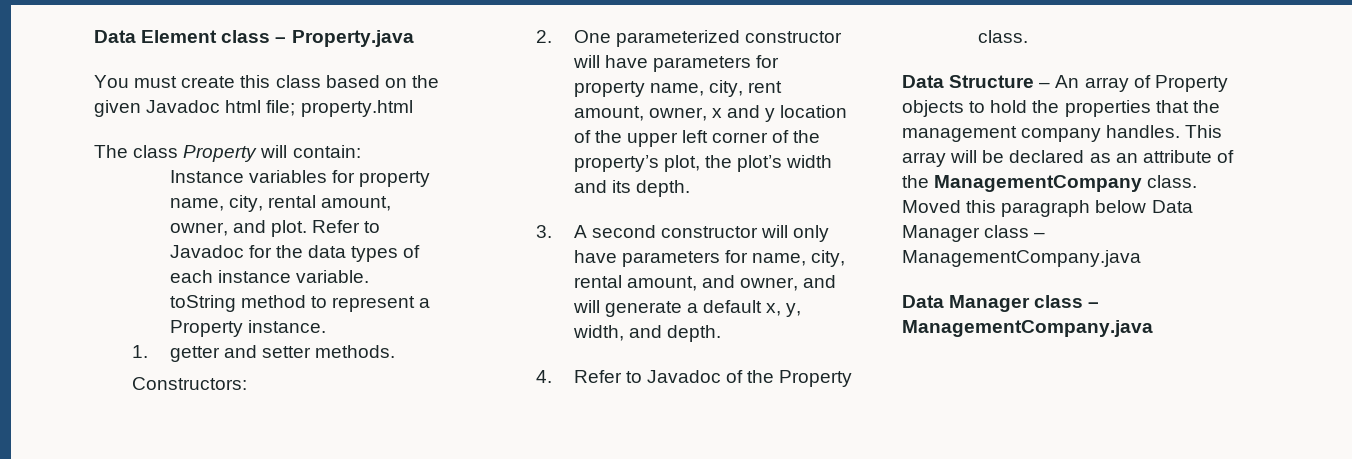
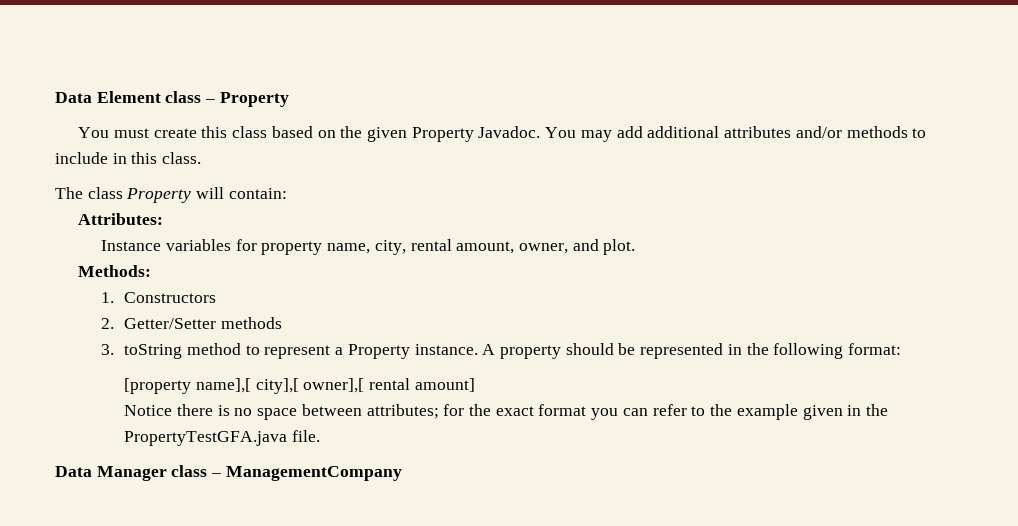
[291,30,414,47] Property.java -> [219,92,289,107] Property
[146,100,413,117] Javadoc html file; property.html -> [411,126,927,142] [55,152,202,164] Property Javadoc. You may add additional attributes and/or methods to include in this class.
(361, 151) none -> [78,213,164,225] // Attributes:
[312,220,381,233] [169,245,421,262] [169,270,369,283] Refer to Javadoc for the data types of each instance variable. // -> [78,265,152,277] [101,292,217,303] [101,317,282,329] [101,344,115,355] // Methods: // 1. Constructors // 2. Getter/Setter methods // 3.
[131,345,396,362] [131,377,247,390] [535,30,842,47] [572,55,780,72] [573,80,783,97] [573,105,848,122] [573,130,821,147] [573,155,833,172] [573,180,690,197] [535,225,830,242] [573,250,846,267] [573,275,837,291] [572,300,802,317] [572,325,721,342] [535,370,853,387] [977,30,1028,43] [902,75,1228,92] [902,100,1220,117] [902,125,1223,142] [902,150,1234,167] [902,175,1198,192] [902,200,1193,217] [902,225,1046,242] [902,250,1141,267] [902,295,1100,312] [902,320,1153,337] // 1. getter and setter methods. // Constructors: // 2. One parameterized constructor will have parameters for property name, city, rent amount, owner, x and y location of the upper left corner of the property’s plot, the plot’s width and its depth. // 3. A second constructor will only have parameters for name, city, rental amount, and owner, and will generate a default x, y, width, and depth. // 4. Refer to Javadoc of the Property class. // Data Structure – An array of Property objects to hold the properties that the management company handles. This array will be declared as an attribute of the ManagementCompany class. Moved this paragraph below Data Manager class – ManagementCompany.java // Data Manager class – ManagementCompany.java -> [482,343,902,359] [124,378,475,394] [124,404,889,420] [124,430,320,446] [55,465,402,481] A property should be represented in the following format: // [property name],[ city],[ owner],[ rental amount] // Notice there is no space between attributes; for the exact format you can refer to the example given in the PropertyTestGFA.java file. // Data Manager class – ManagementCompany

